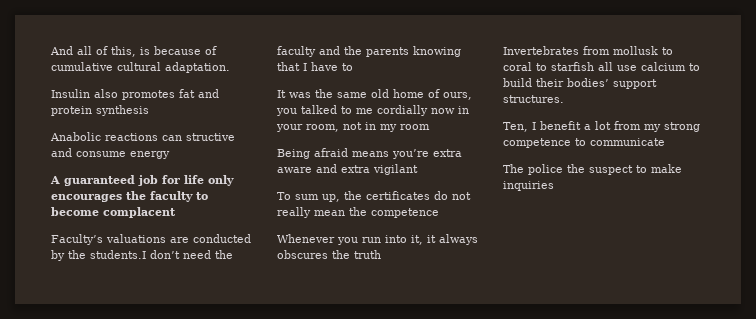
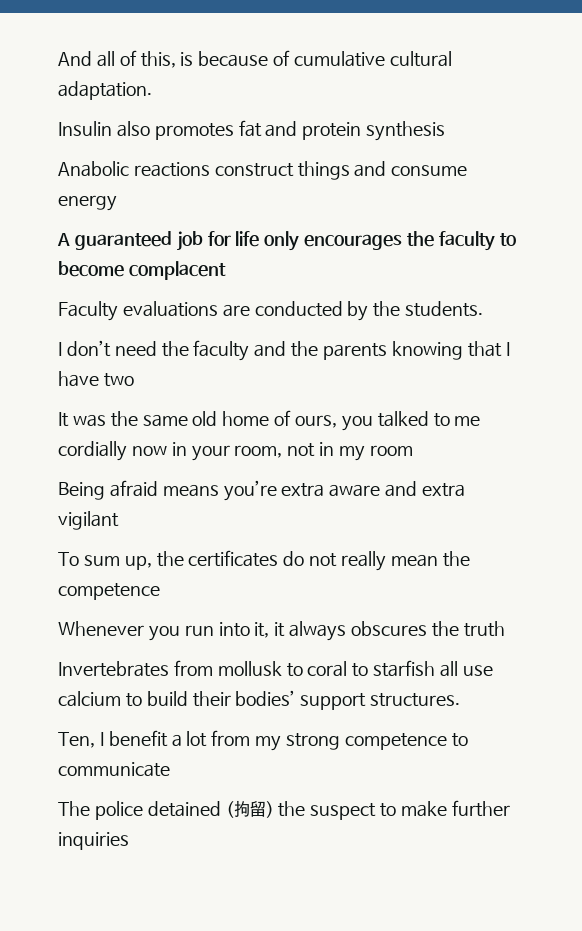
[162,133,235,141] can structive -> [214,161,350,180] construct things
[51,234,166,245] Faculty’s valuations -> [58,301,218,321] Faculty evaluations
[90,250,146,259] students.I -> [405,301,484,317] [58,342,62,356] students. // I
[342,63,353,71] to -> [103,373,134,387] two
(563, 169) none -> [147,800,274,818] detained (拘留)
(682, 168) none -> [451,800,510,817] further

